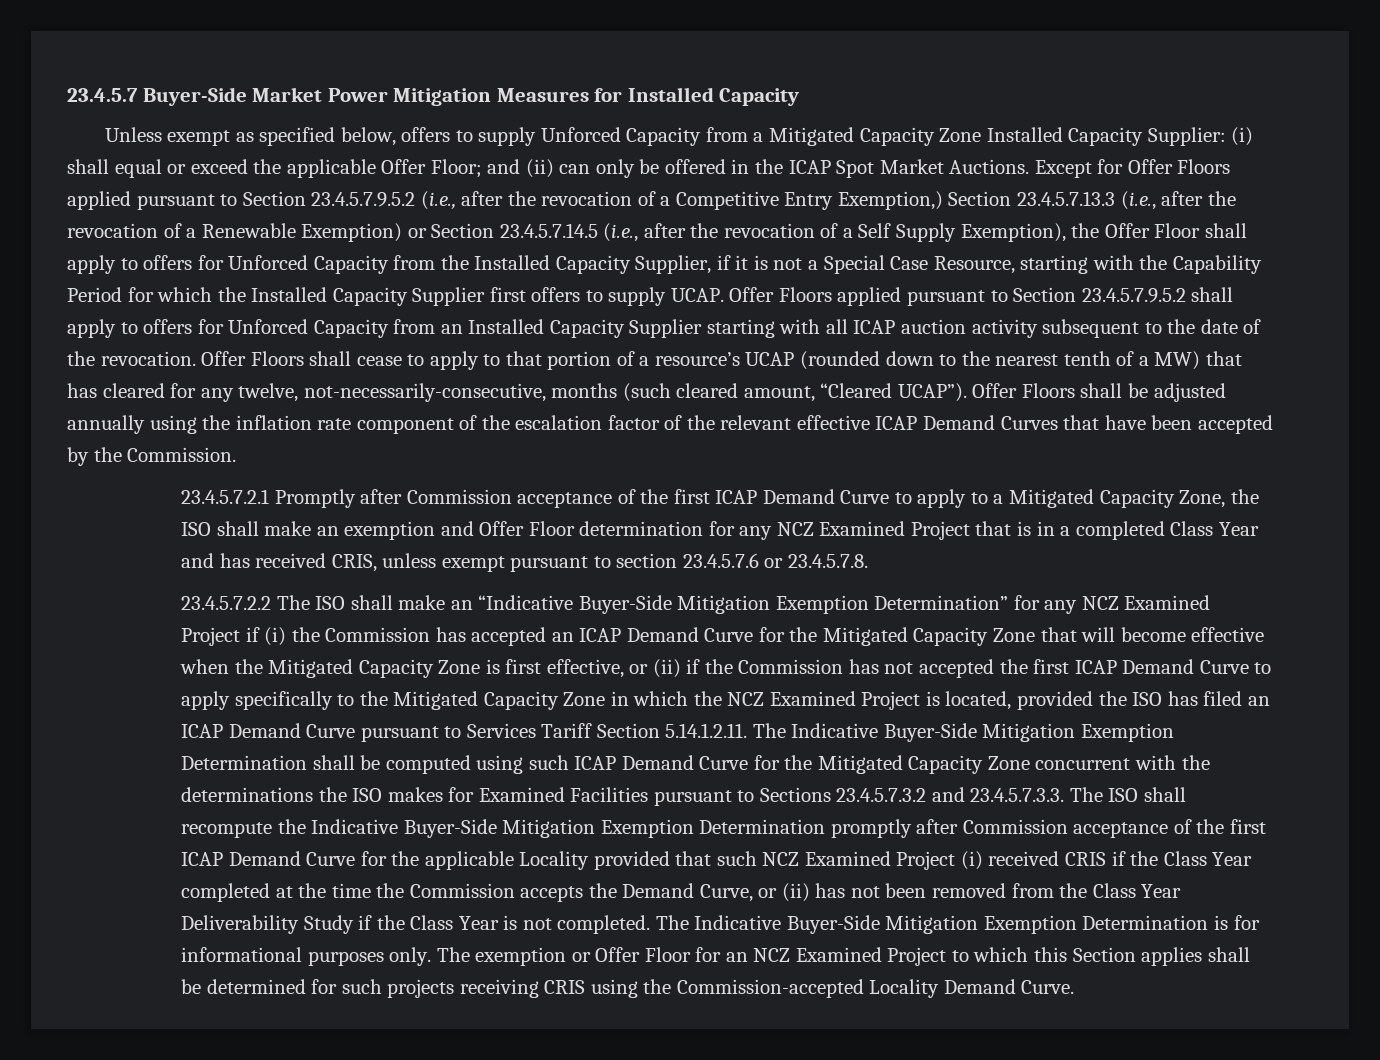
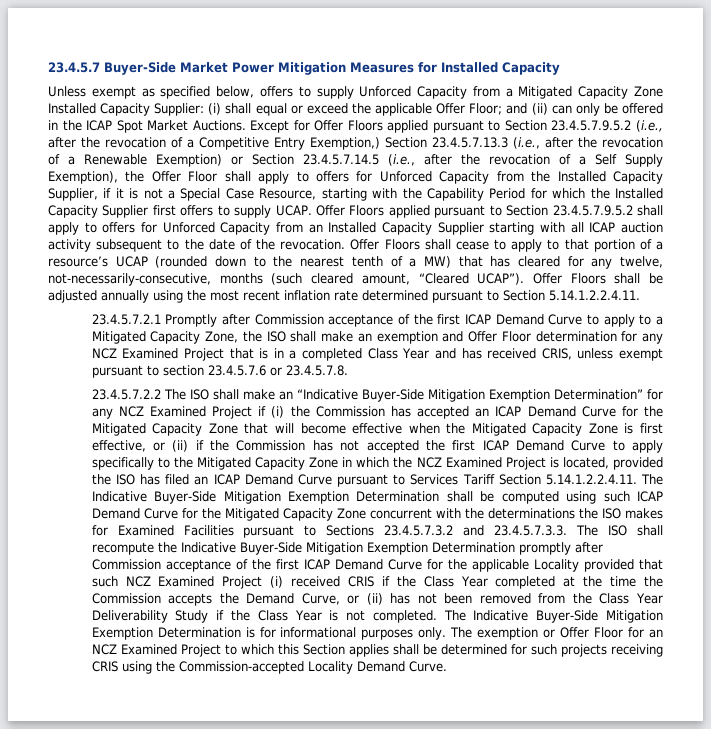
[235,415,1273,434] [67,447,237,466] inflation rate component of the escalation factor of the relevant effective ICAP Demand Curves that have been accepted by the Commission. -> [210,290,640,303] most recent inflation rate determined pursuant to Section 5.14.1.2.2.4.11.
[665,723,748,738] 5.14.1.2.11. -> [545,474,637,485] 5.14.1.2.2.4.11.

